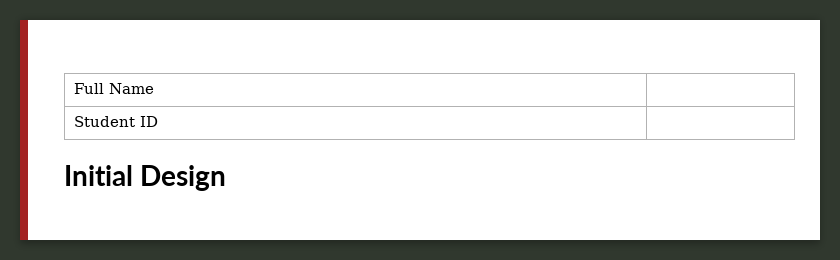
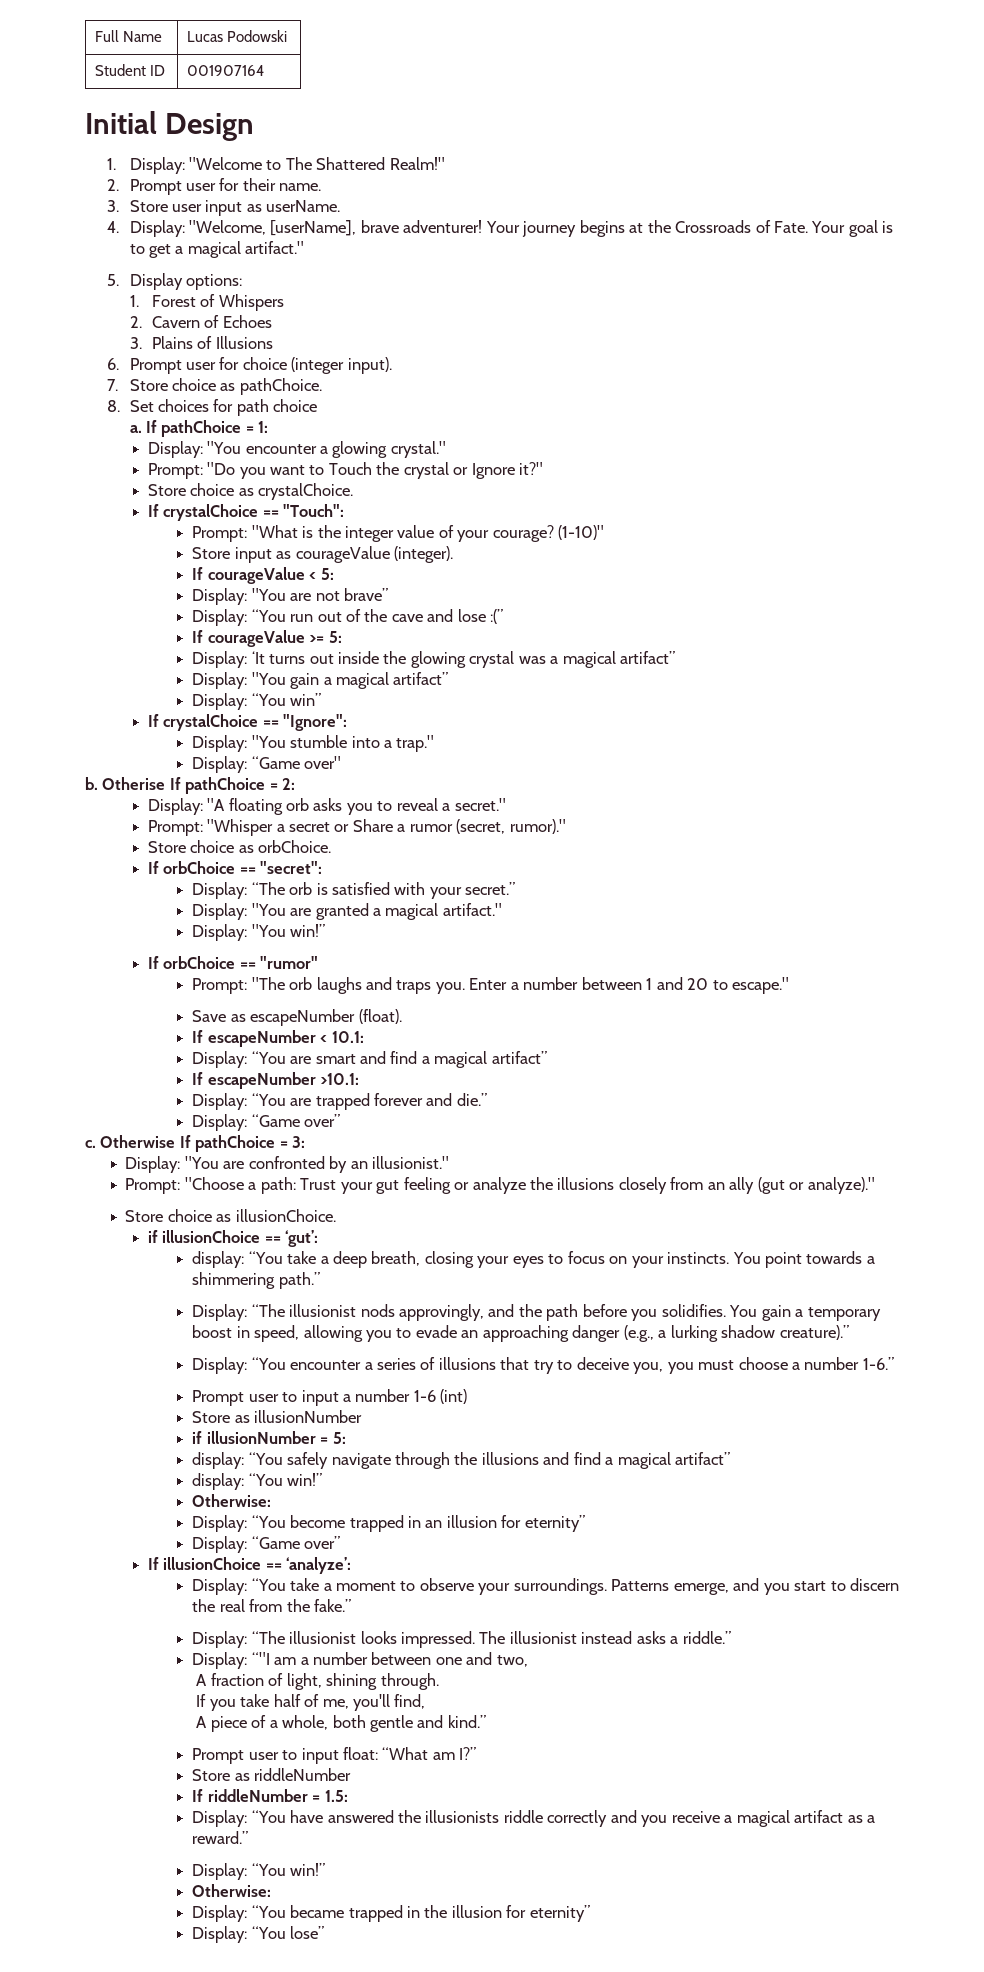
(154, 88) none -> [187,30,288,42] Lucas Podowski
(158, 121) none -> [187,65,265,76] 001907164
(227, 178) none -> [107,157,445,174] [107,178,322,195] [107,200,341,216] [107,220,894,237] [129,241,305,258] [107,273,242,290] [129,294,284,311] [129,315,272,328] [129,336,273,349] [107,357,392,374] [107,378,322,395] [107,399,318,416] [129,420,269,437] [147,441,446,458] [147,462,544,479] [147,483,354,500] [147,504,345,521] [192,525,605,542] [192,546,453,563] [192,567,334,584] [192,588,388,605] [192,609,504,626] [192,630,342,647] [192,651,676,668] [192,672,449,689] [192,693,322,710] [147,714,348,731] [192,735,435,752] [192,756,342,773] [85,777,296,794] [147,798,506,815] [147,819,566,836] [147,840,332,853] [147,861,323,874] [192,882,516,899] [192,903,502,920] [192,924,326,941] [147,956,319,969] [192,977,789,994] [192,1009,402,1026] [192,1030,364,1047] [192,1051,547,1068] [192,1072,360,1089] [192,1093,487,1110] [192,1114,341,1131] [85,1135,306,1152] [125,1156,450,1173] [125,1177,875,1194] [125,1209,336,1222] [147,1230,319,1247] [192,1251,875,1268] [192,1272,320,1289] [192,1304,881,1321] [192,1325,849,1342] [192,1357,894,1374] [192,1389,468,1406] [192,1410,363,1423] [192,1431,346,1444] [192,1452,731,1469] [192,1473,323,1490] [192,1494,272,1507] [192,1515,585,1532] [192,1536,341,1553] [147,1557,352,1574] [192,1578,899,1595] [192,1599,351,1612] [192,1631,731,1648] [192,1652,528,1669] [196,1673,439,1690] [196,1694,426,1711] [196,1715,486,1732] [192,1747,477,1764] [192,1768,352,1781] [192,1789,348,1802] [192,1810,875,1827] [192,1831,249,1844] [192,1863,326,1880] [192,1884,272,1897] [192,1905,590,1922] [192,1926,325,1943] // 1. Display: "Welcome to The Shattered Realm!" // 2. Prompt user for their name. // 3. Store user input as userName. // 4. Display: "Welcome, [userName], brave adventurer! Your journey begins at the Crossroads of Fate. Your goal is to get a magical artifact." // 5. Display options: // 1. Forest of Whispers // 2. Cavern of Echoes // 3. Plains of Illusions // 6. Prompt user for choice (integer input). // 7. Store choice as pathChoice. // 8. Set choices for path choice // a. If pathChoice = 1: // Display: "You encounter a glowing crystal." // Prompt: "Do you want to Touch the crystal or Ignore it?" // Store choice as crystalChoice. // If crystalChoice == "Touch": // Prompt: "What is the integer value of your courage? (1-10)" // Store input as courageValue (integer). // If courageValue < 5: // Display: "You are not brave” // Display: “You run out of the cave and lose :(” // If courageValue >= 5: // Display: ‘It turns out inside the glowing crystal was a magical artifact” // Display: "You gain a magical artifact” // Display: “You win” // If crystalChoice == "Ignore": // Display: "You stumble into a trap." // Display: “Game over" // b. Otherise If pathChoice = 2: // Display: "A floating orb asks you to reveal a secret." // Prompt: "Whisper a secret or Share a rumor (secret, rumor)." // Store choice as orbChoice. // If orbChoice == "secret": // Display: “The orb is satisfied with your secret.” // Display: "You are granted a magical artifact." // Display: "You win!” // If orbChoice == "rumor" // Prompt: "The orb laughs and traps you. Enter a number between 1 and 20 to escape." // Save as escapeNumber (float). // If escapeNumber < 10.1: // Display: “You are smart and find a magical artifact” // If escapeNumber >10.1: // Display: “You are trapped forever and die.” // Display: “Game over” // c. Otherwise If pathChoice = 3: // Display: "You are confronted by an illusionist." // Prompt: "Choose a path: Trust your gut feeling or analyze the illusions closely from an ally (gut or analyze)." // Store choice as illusionChoice. // if illusionChoice == ‘gut’: // display: “You take a deep breath, closing your eyes to focus on your instincts. You point towards a shimmering path.” // Display: “The illusionist nods approvingly, and the path before you solidifies. You gain a temporary boost in speed, allowing you to evade an approaching danger (e.g., a lurking shadow creature).” // Display: “You encounter a series of illusions that try to deceive you, you must choose a number 1-6.” // Prompt user to input a number 1-6 (int) // Store as illusionNumber // if illusionNumber = 5: // display: “You safely navigate through the illusions and find a magical artifact” // display: “You win!” // Otherwise: // Display: “You become trapped in an illusion for eternity” // Display: “Game over” // If illusionChoice == ‘analyze’: // Display: “You take a moment to observe your surroundings. Patterns emerge, and you start to discern the real from the fake.” // Display: “The illusionist looks impressed. The illusionist instead asks a riddle.” // Display: “"I am a number between one and two, // A fraction of light, shining through. // If you take half of me, you'll find, // A piece of a whole, both gentle and kind.” // Prompt user to input float: “What am I?” // Store as riddleNumber // If riddleNumber = 1.5: // Display: “You have answered the illusionists riddle correctly and you receive a magical artifact as a reward.” // Display: “You win!” // Otherwise: // Display: “You became trapped in the illusion for eternity” // Display: “You lose”

